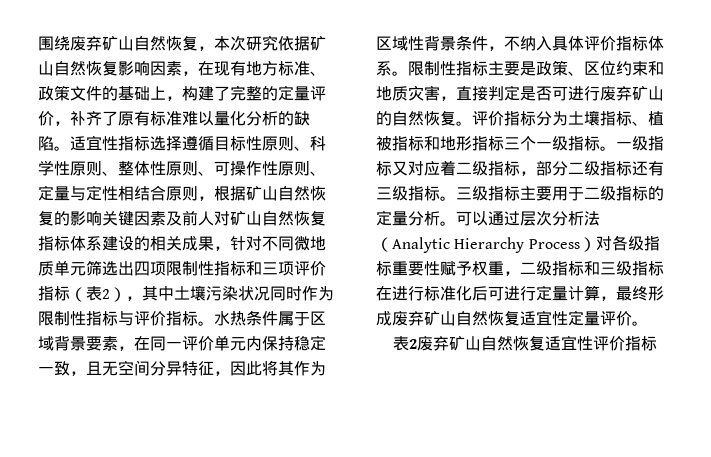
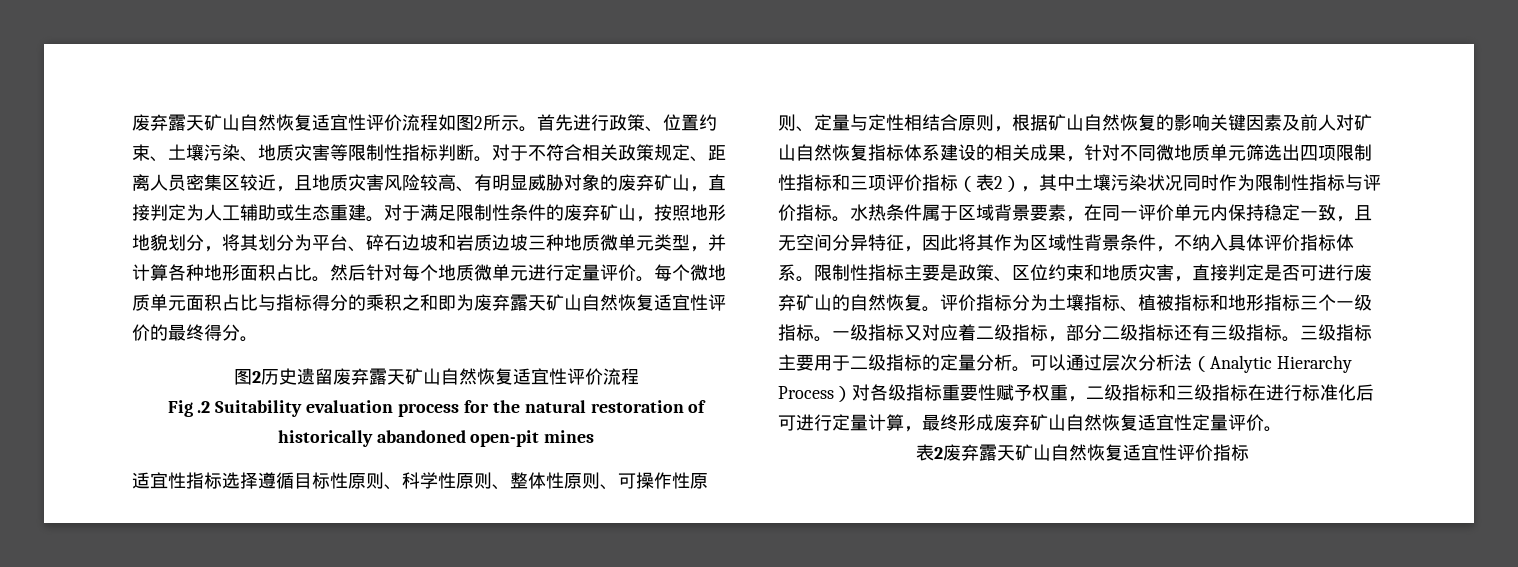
[38,35,326,51] [38,60,326,76] [38,85,326,101] [38,111,310,126] [38,136,70,151] 围绕废弃矿山自然恢复，本次研究依据矿山自然恢复影响因素，在现有地方标准、政策文件的基础上，构建了完整的定量评价，补齐了原有标准难以量化分析的缺陷。 -> [132,114,717,132] [132,144,726,162] [132,174,726,192] [132,204,726,222] [132,234,726,252] [132,264,726,282] [132,294,726,311] [132,324,258,342] [233,368,639,385] [167,400,707,417] [277,430,595,447] 废弃露天矿山自然恢复适宜性评价流程如图2所示。首先进行政策、位置约束、土壤污染、地质灾害等限制性指标判断。对于不符合相关政策规定、距离人员密集区较近，且地质灾害风险较高、有明显威胁对象的废弃矿山，直接判定为人工辅助或生态重建。对于满足限制性条件的废弃矿山，按照地形地貌划分，将其划分为平台、碎石边坡和岩质边坡三种地质微单元类型，并计算各种地形面积占比。然后针对每个地质微单元进行定量评价。每个微地质单元面积占比与指标得分的乘积之和即为废弃露天矿山自然恢复适宜性评价的最终得分。 // 图2历史遗留废弃露天矿山自然恢复适宜性评价流程 // Fig .2 Suitability evaluation process for the natural restoration of historically abandoned open-pit mines //
(449, 343) none -> [978,444,1015,461] 露天

